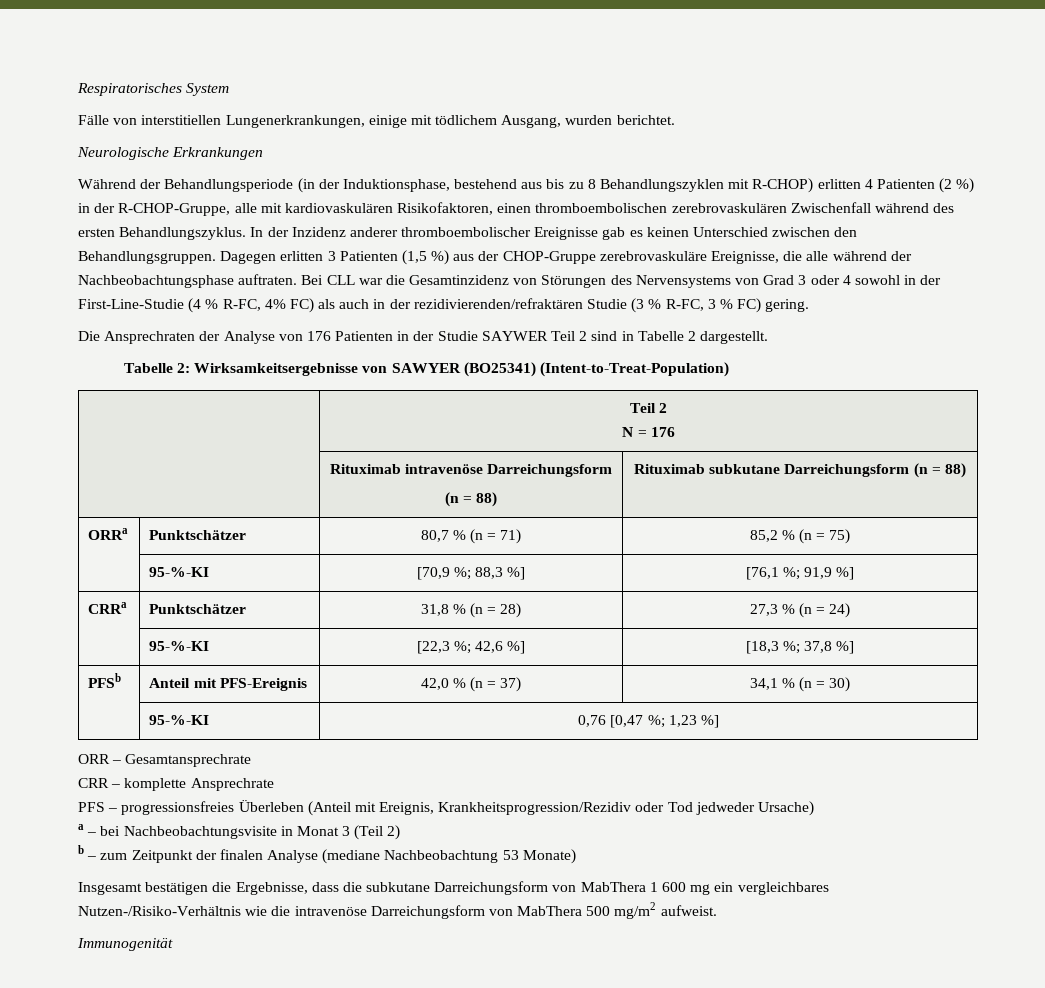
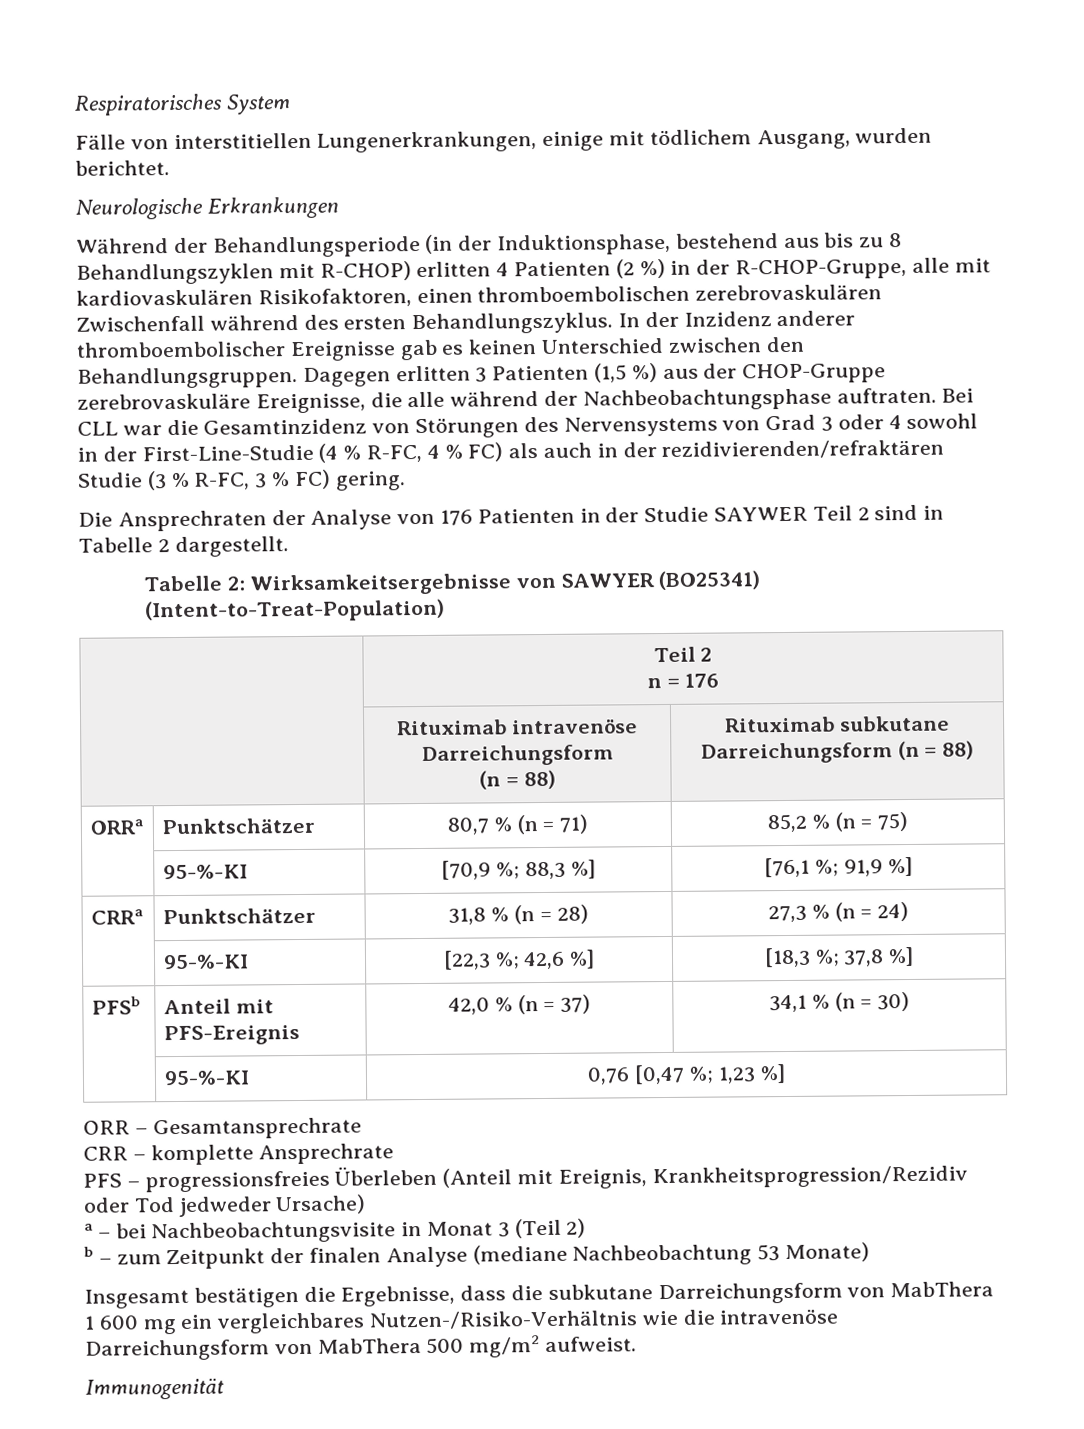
[264,299,286,309] 4% -> [426,444,463,459] 4 %
[622,427,634,437] N -> [646,678,662,689] n

